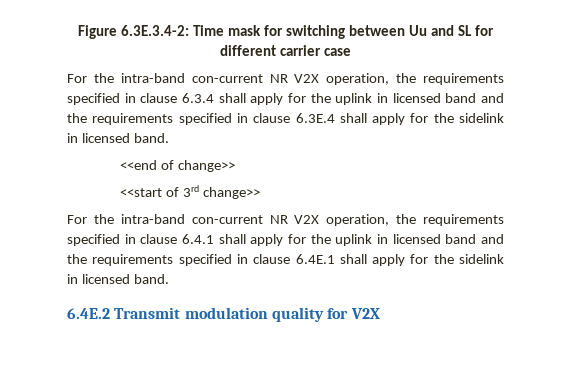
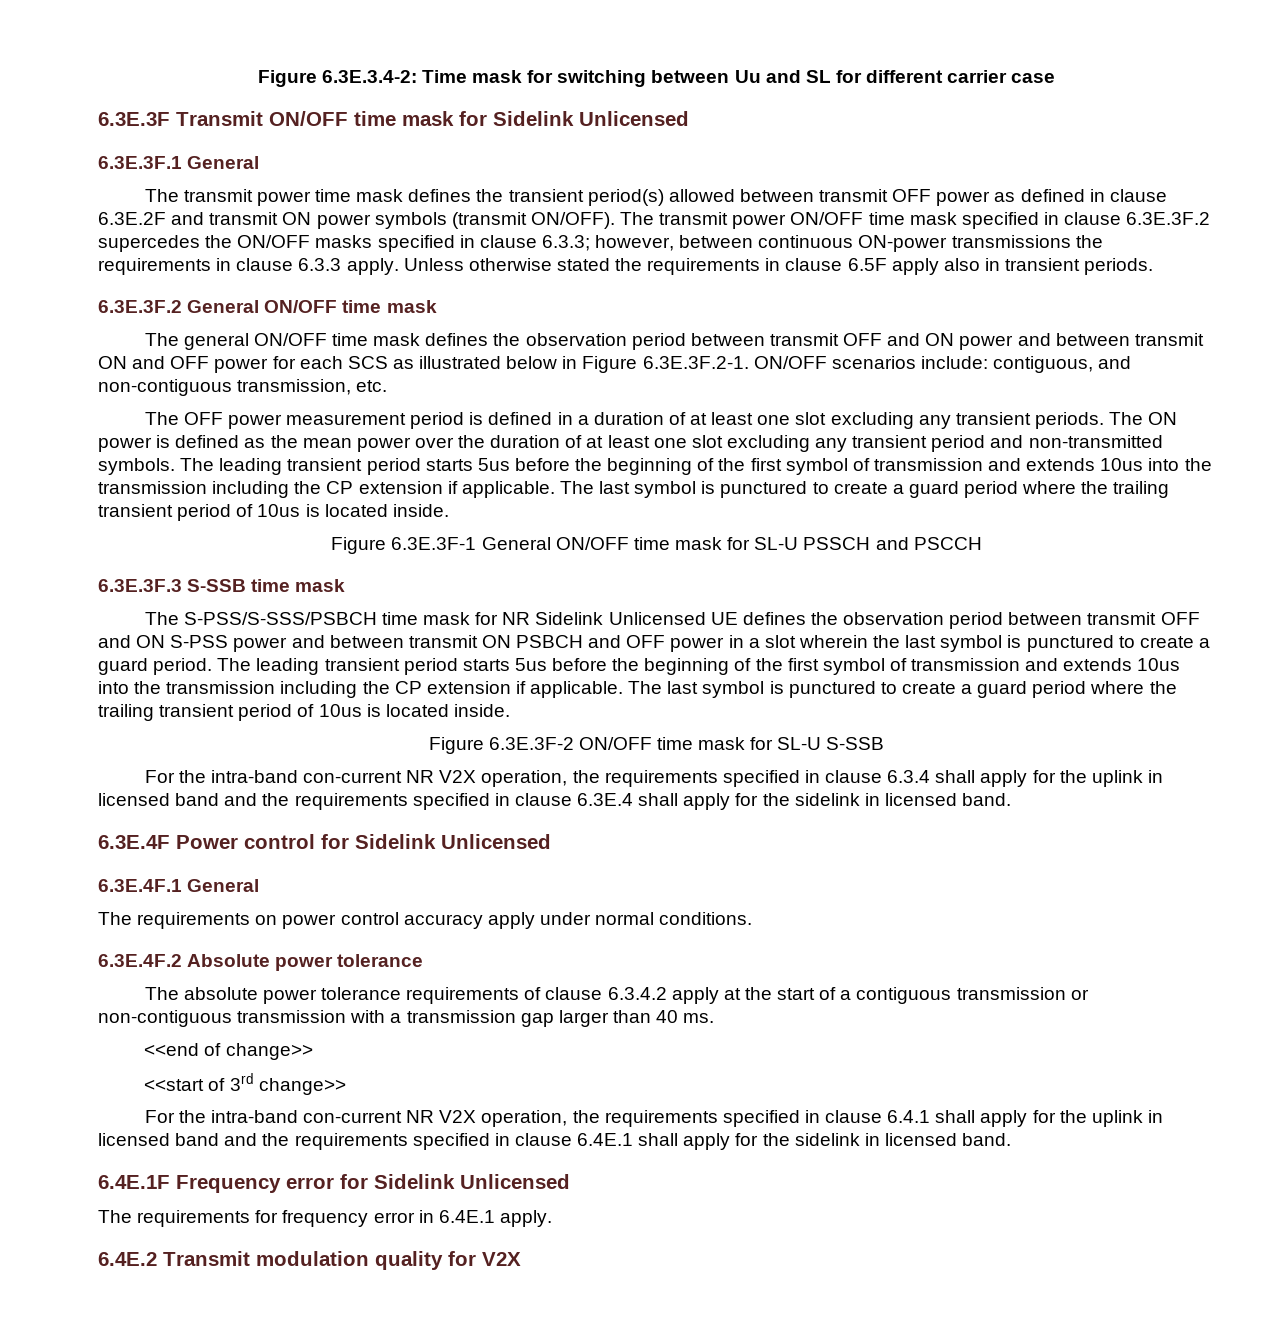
(351, 52) none -> [98,111,689,126] [98,156,260,169] [144,189,1167,206] [98,212,1211,229] [98,235,1103,252] [98,258,1154,275] [98,300,437,313] [144,333,1204,350] [98,356,1132,373] [98,379,388,396] [144,412,1178,429] [98,435,1163,452] [98,458,1212,475] [98,481,1170,498] [98,504,449,521] [331,537,982,554] [98,579,346,592] [144,612,1200,629] [98,635,1210,652] [98,658,1181,675] [98,681,1177,698] [98,704,510,721] [428,737,885,754] // 6.3E.3F Transmit ON/OFF time mask for Sidelink Unlicensed // 6.3E.3F.1 General // The transmit power time mask defines the transient period(s) allowed between transmit OFF power as defined in clause 6.3E.2F and transmit ON power symbols (transmit ON/OFF). The transmit power ON/OFF time mask specified in clause 6.3E.3F.2 supercedes the ON/OFF masks specified in clause 6.3.3; however, between continuous ON-power transmissions the requirements in clause 6.3.3 apply. Unless otherwise stated the requirements in clause 6.5F apply also in transient periods. // 6.3E.3F.2 General ON/OFF time mask // The general ON/OFF time mask defines the observation period between transmit OFF and ON power and between transmit ON and OFF power for each SCS as illustrated below in Figure 6.3E.3F.2-1. ON/OFF scenarios include: contiguous, and non-contiguous transmission, etc. // The OFF power measurement period is defined in a duration of at least one slot excluding any transient periods. The ON power is defined as the mean power over the duration of at least one slot excluding any transient period and non-transmitted symbols. The leading transient period starts 5us before the beginning of the first symbol of transmission and extends 10us into the transmission including the CP extension if applicable. The last symbol is punctured to create a guard period where the trailing transient period of 10us is located inside. // Figure 6.3E.3F-1 General ON/OFF time mask for SL-U PSSCH and PSCCH // 6.3E.3F.3 S-SSB time mask // The S-PSS/S-SSS/PSBCH time mask for NR Sidelink Unlicensed UE defines the observation period between transmit OFF and ON S-PSS power and between transmit ON PSBCH and OFF power in a slot wherein the last symbol is punctured to create a guard period. The leading transient period starts 5us before the beginning of the first symbol of transmission and extends 10us into the transmission including the CP extension if applicable. The last symbol is punctured to create a guard period where the trailing transient period of 10us is located inside. // Figure 6.3E.3F-2 ON/OFF time mask for SL-U S-SSB
(169, 138) none -> [98,834,551,849] [98,879,260,892] [98,912,753,929] [98,954,424,971] [144,987,1089,1004] [98,1010,715,1027] // 6.3E.4F Power control for Sidelink Unlicensed // 6.3E.4F.1 General // The requirements on power control accuracy apply under normal conditions. // 6.3E.4F.2 Absolute power tolerance // The absolute power tolerance requirements of clause 6.3.4.2 apply at the start of a contiguous transmission or non-contiguous transmission with a transmission gap larger than 40 ms.
(169, 279) none -> [98,1174,570,1193] [98,1210,552,1227] // 6.4E.1F Frequency error for Sidelink Unlicensed // The requirements for frequency error in 6.4E.1 apply.

